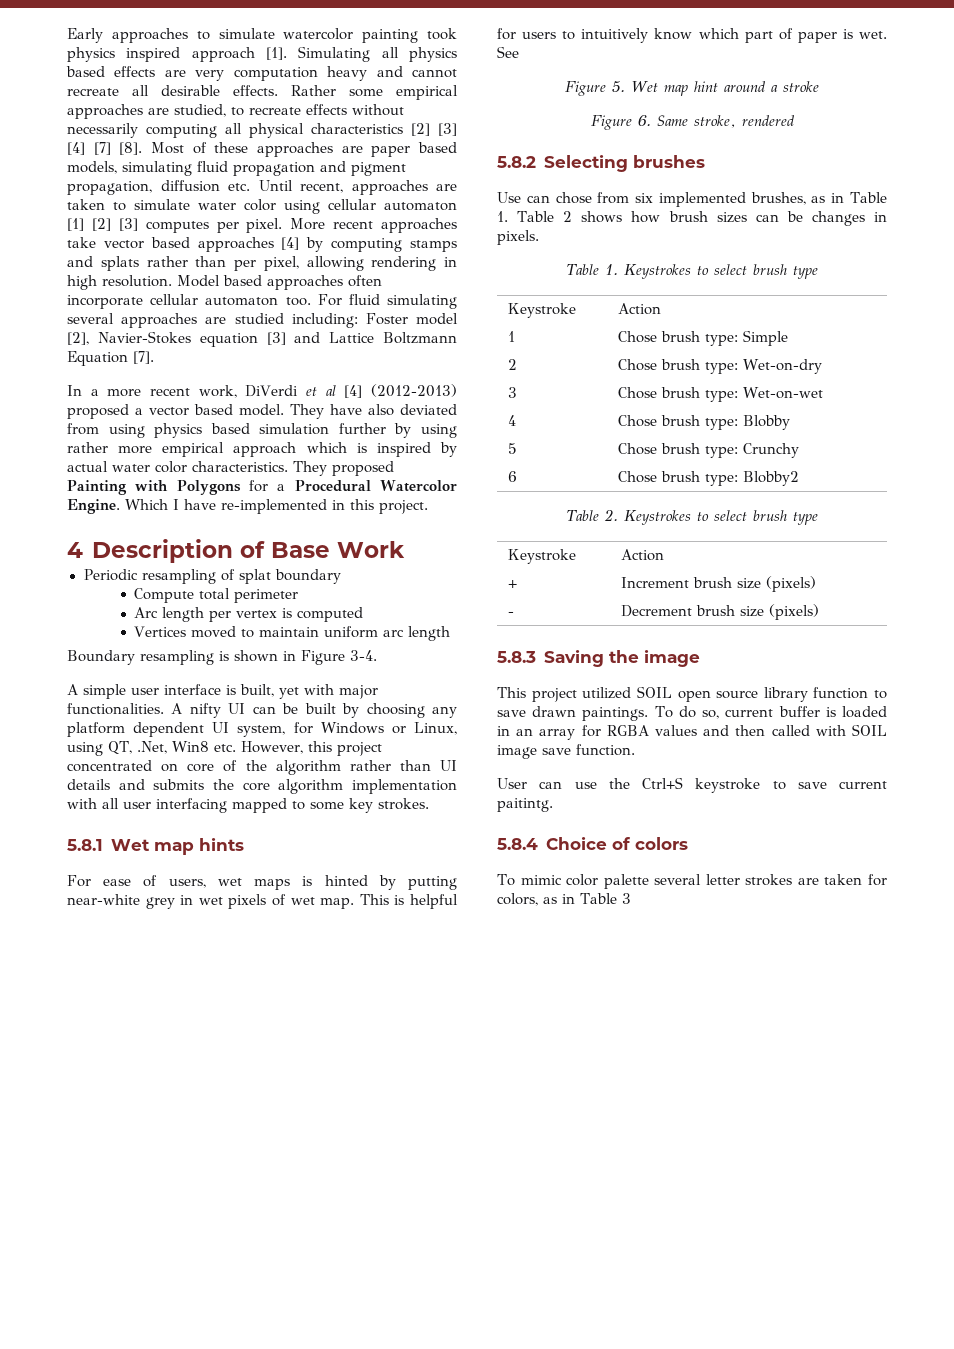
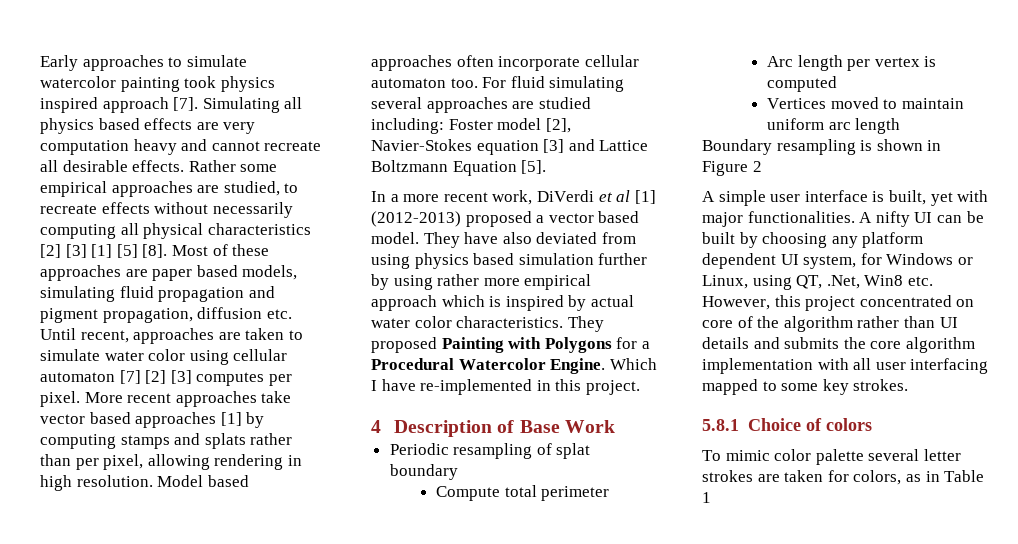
[266,47,287,60] [1]. -> [173,97,199,111] [7].
[67,142,111,155] [4] [7] -> [91,244,138,258] [1] [5]
[67,218,84,231] [1] -> [119,370,141,384] [7]
[281,237,300,250] [4] -> [220,412,242,426] [1]
[133,351,154,364] [7]. -> [521,160,547,174] [5].
[344,385,363,398] [4] -> [634,190,656,204] [1]
[350,650,377,661] 3-4. -> [752,161,762,172] 2
[110,838,244,855] [67,875,458,890] [67,894,458,909] [497,28,888,43] [497,46,519,58] [565,81,819,96] [590,115,795,130] [497,155,705,172] [497,192,888,207] [497,211,887,226] [497,230,539,245] [566,264,818,279] [507,303,576,318] [617,303,661,315] [507,331,515,342] [617,330,788,346] [507,359,517,370] [617,359,822,374] [507,387,517,398] [617,387,823,402] [507,415,516,426] [617,415,790,430] [507,443,517,454] [617,443,799,458] [507,471,517,482] [617,471,799,486] [566,509,818,525] [507,549,576,564] [620,549,664,561] [507,580,517,588] [620,576,816,592] [507,611,514,616] [620,604,819,620] [497,650,700,667] [497,686,887,702] [497,706,887,721] [497,724,887,740] [497,744,635,759] [497,777,887,793] [497,798,553,812] [497,838,538,850] Wet map hints // For ease of users, wet maps is hinted by putting near-white grey in wet pixels of wet map. This is helpful for users to intuitively know which part of paper is wet. See // Figure 5. Wet map hint around a stroke // Figure 6. Same stroke, rendered // 5.8.2 Selecting brushes // Use can chose from six implemented brushes, as in Table 1. Table 2 shows how brush sizes can be changes in pixels. // Table 1. Keystrokes to select brush type // Keystroke | Action // 1 | Chose brush type: Simple // 2 | Chose brush type: Wet-on-dry // 3 | Chose brush type: Wet-on-wet // 4 | Chose brush type: Blobby // 5 | Chose brush type: Crunchy // 6 | Chose brush type: Blobby2 // Table 2. Keystrokes to select brush type // Keystroke | Action // + | Increment brush size (pixels) // - | Decrement brush size (pixels) // 5.8.3 Saving the image // This project utilized SOIL open source library function to save drawn paintings. To do so, current buffer is loaded in an array for RGBA values and then called with SOIL image save function. // User can use the Ctrl+S keystroke to save current paitintg. // 5.8.4 -> (739, 425) none
[621,893,631,904] 3 -> [702,492,711,503] 1

